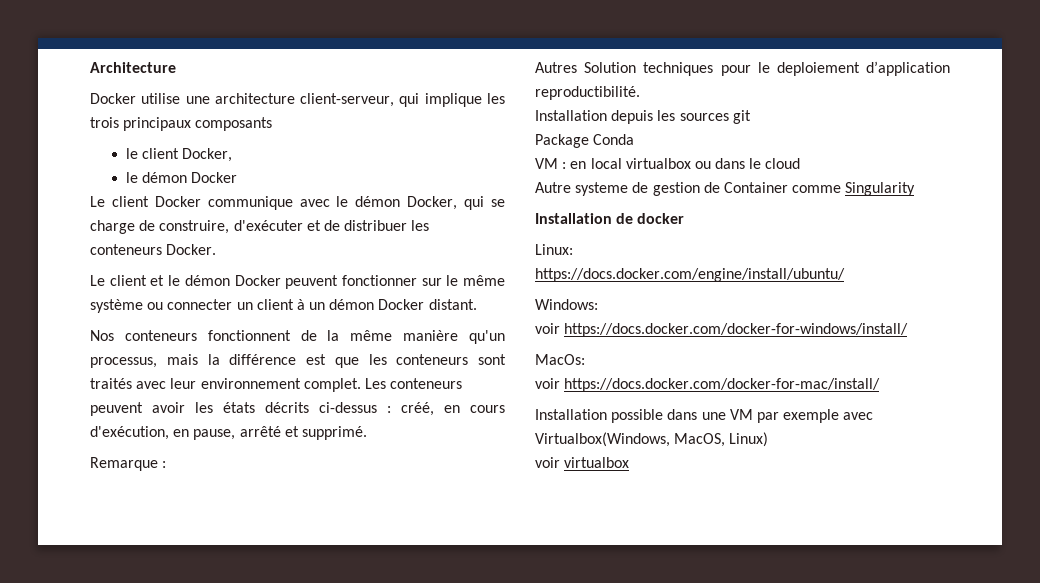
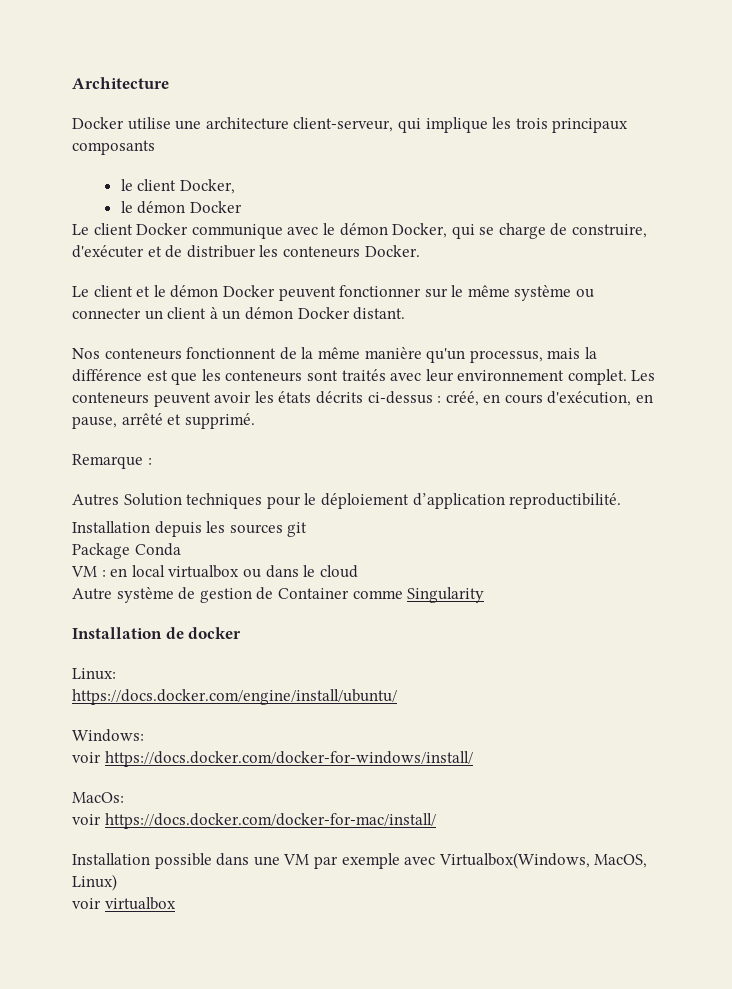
[776,62,860,76] deploiement -> [320,493,409,509] déploiement
[575,182,629,196] systeme -> [116,587,174,603] système

